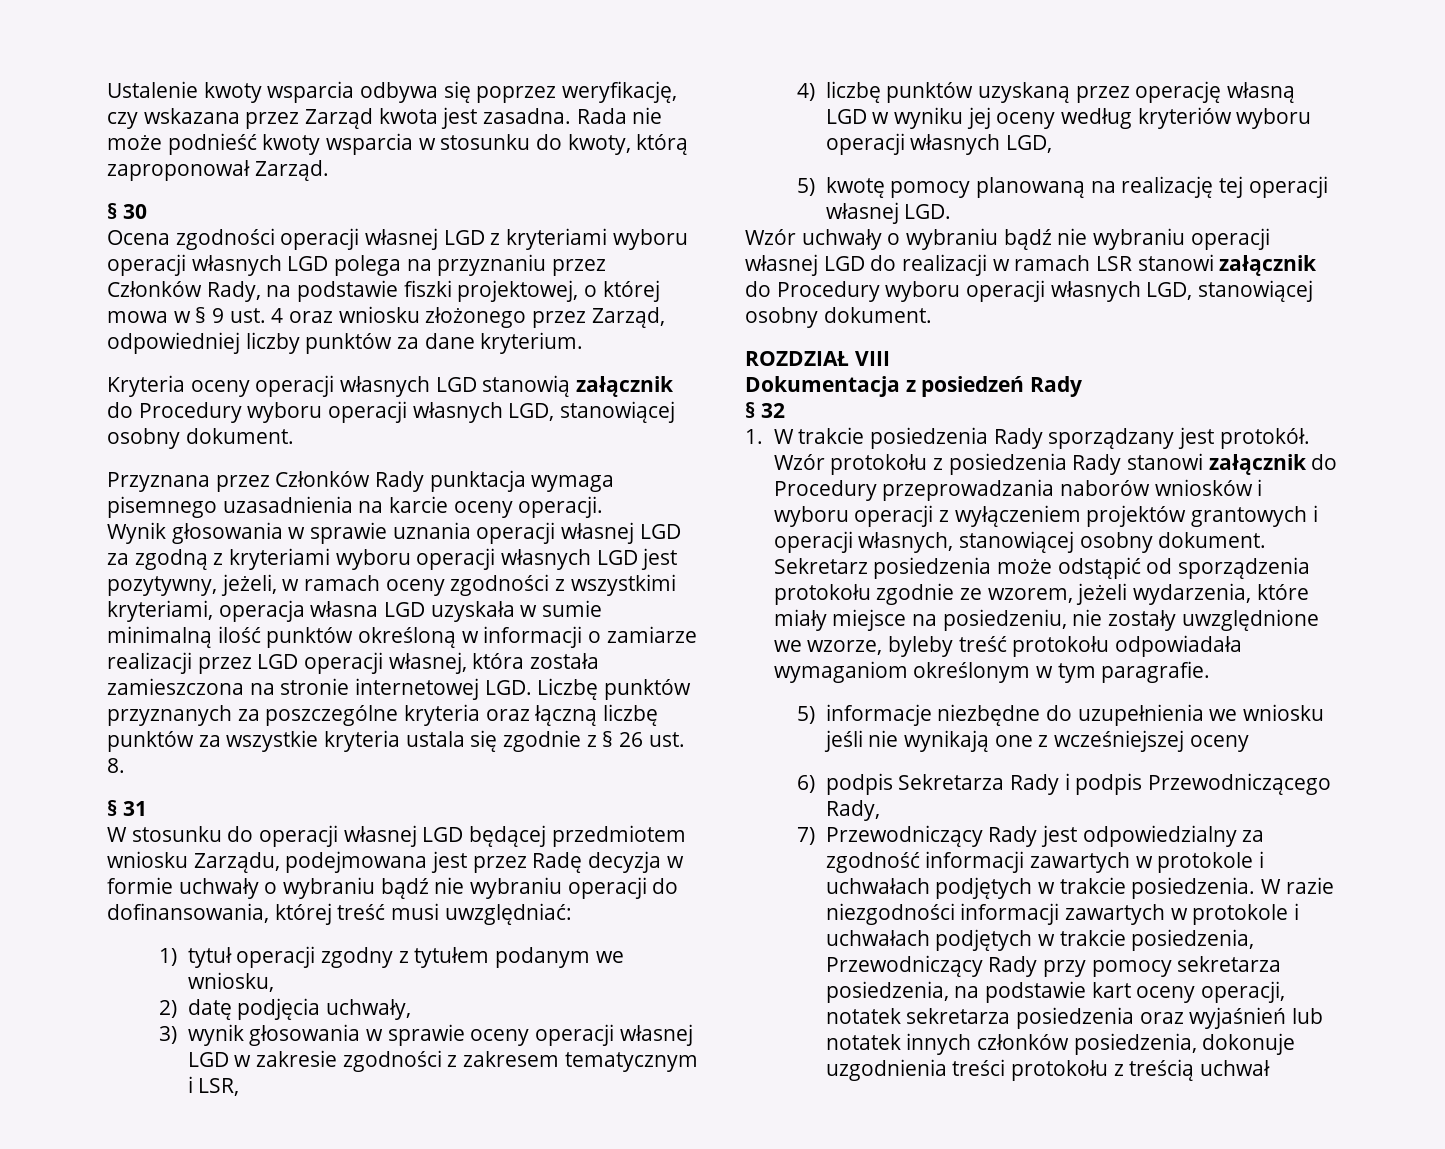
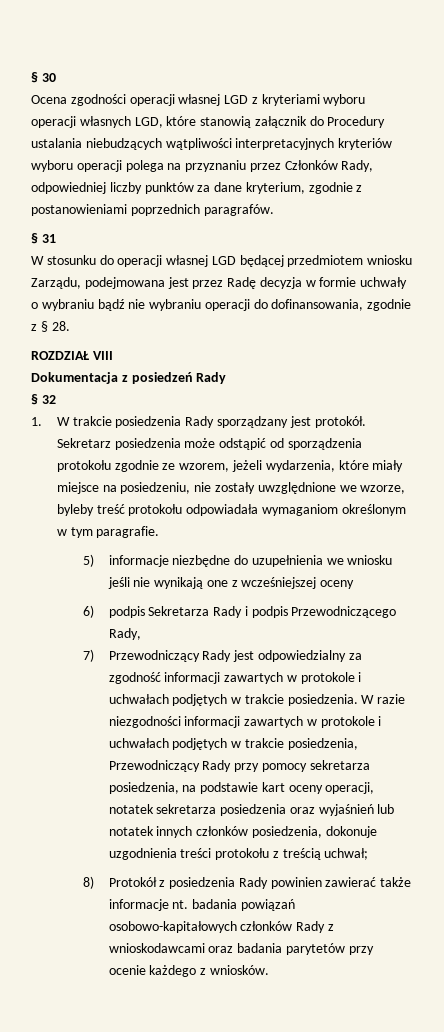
[107,81,678,103] [107,107,663,129] [107,133,689,155] [107,160,329,181] Ustalenie kwoty wsparcia odbywa się poprzez weryfikację, czy wskazana przez Zarząd kwota jest zasadna. Rada nie może podnieść kwoty wsparcia w stosunku do kwoty, którą zaproponował Zarząd. // -> (31, 77) none
[287,256,329,271] LGD -> [134,116,386,128] [31,138,393,150] [31,160,122,172] LGD, które stanowią załącznik do Procedury ustalania niebudzących wątpliwości interpretacyjnych kryteriów wyboru operacji
[266,280,660,302] [107,306,665,328] na podstawie fiszki projektowej, o której mowa w § 9 ust. 4 oraz wniosku złożonego przez Zarząd, -> (374, 166) none
[480,332,584,354] [107,375,675,397] [107,401,676,423] [107,428,294,449] [107,470,615,492] [107,496,604,518] [107,522,681,544] [107,548,678,570] [107,574,676,596] [107,600,603,622] [107,626,697,648] [107,652,600,674] [107,678,692,700] [107,704,659,726] [107,730,685,752] [107,758,125,773] kryterium. // Kryteria oceny operacji własnych LGD stanowią załącznik do Procedury wyboru operacji własnych LGD, stanowiącej osobny dokument. // Przyznana przez Członków Rady punktacja wymaga pisemnego uzasadnienia na karcie oceny operacji. // Wynik głosowania w sprawie uznania operacji własnej LGD za zgodną z kryteriami wyboru operacji własnych LGD jest pozytywny, jeżeli, w ramach oceny zgodności z wszystkimi kryteriami, operacja własna LGD uzyskała w sumie minimalną ilość punktów określoną w informacji o zamiarze realizacji przez LGD operacji własnej, która została zamieszczona na stronie internetowej LGD. Liczbę punktów przyznanych za poszczególne kryteria oraz łączną liczbę punktów za wszystkie kryteria ustala się zgodnie z § 26 ust. 8. -> [245,182,363,194] [31,204,274,216] kryterium, zgodnie z postanowieniami poprzednich paragrafów.
[274,903,572,925] [159,946,624,968] [187,972,274,992] [159,998,412,1020] [159,1024,693,1046] [187,1050,698,1072] [187,1076,240,1096] [797,81,1296,103] [825,107,1312,129] [825,133,1053,155] [797,176,1328,198] [825,202,952,224] [745,228,1270,250] [745,254,1318,276] [745,280,1314,302] [745,307,932,328] której treść musi uwzględniać: // 1) tytuł operacji zgodny z tytułem podanym we wniosku, // 2) datę podjęcia uchwały, // 3) wynik głosowania w sprawie oceny operacji własnej LGD w zakresie zgodności z zakresem tematycznym i LSR, // 4) liczbę punktów uzyskaną przez operację własną LGD w wyniku jej oceny według kryteriów wyboru operacji własnych LGD, // 5) kwotę pomocy planowaną na realizację tej operacji własnej LGD. // Wzór uchwały o wybraniu bądź nie wybraniu operacji własnej LGD do realizacji w ramach LSR stanowi załącznik do Procedury wyboru operacji własnych LGD, stanowiącej osobny dokument. -> [367,299,412,311] [31,321,70,332] zgodnie z § 28.
[773,453,1338,475] [773,479,1263,501] [773,505,1318,527] [773,531,1267,553] Wzór protokołu z posiedzenia Rady stanowi załącznik do Procedury przeprowadzania naborów wniosków i wyboru operacji z wyłączeniem projektów grantowych i operacji własnych, stanowiącej osobny dokument. -> (366, 422) none
[1200,1060,1271,1076] uchwał -> [324,848,369,860] [82,876,412,889] [108,899,295,911] [108,921,334,933] [108,943,374,955] [108,965,269,977] uchwał; // 8) Protokół z posiedzenia Rady powinien zawierać także informacje nt. badania powiązań osobowo-kapitałowych członków Rady z wnioskodawcami oraz badania parytetów przy ocenie każdego z wniosków.

